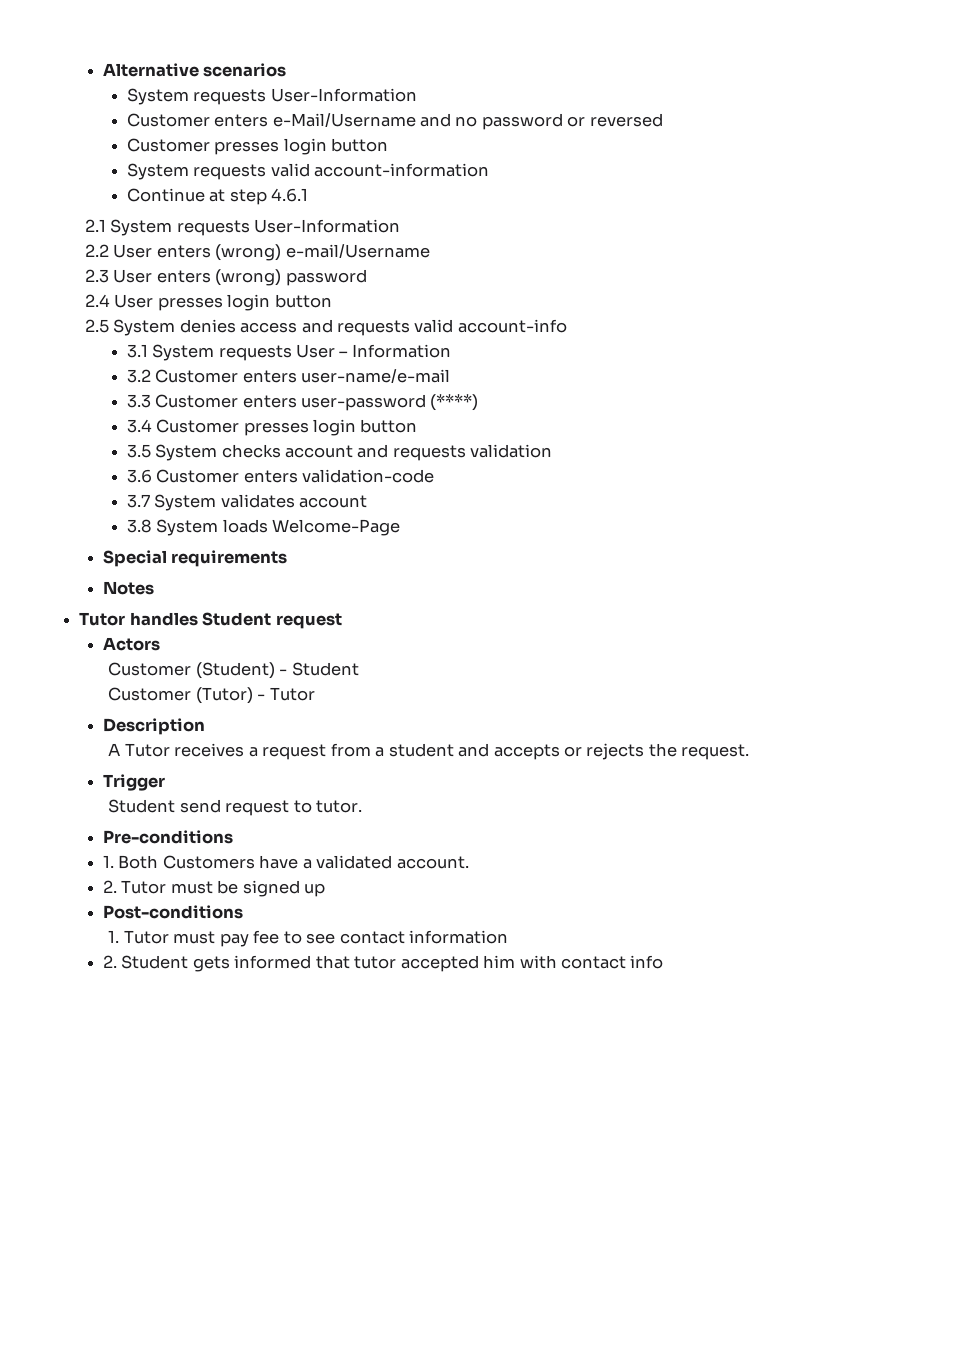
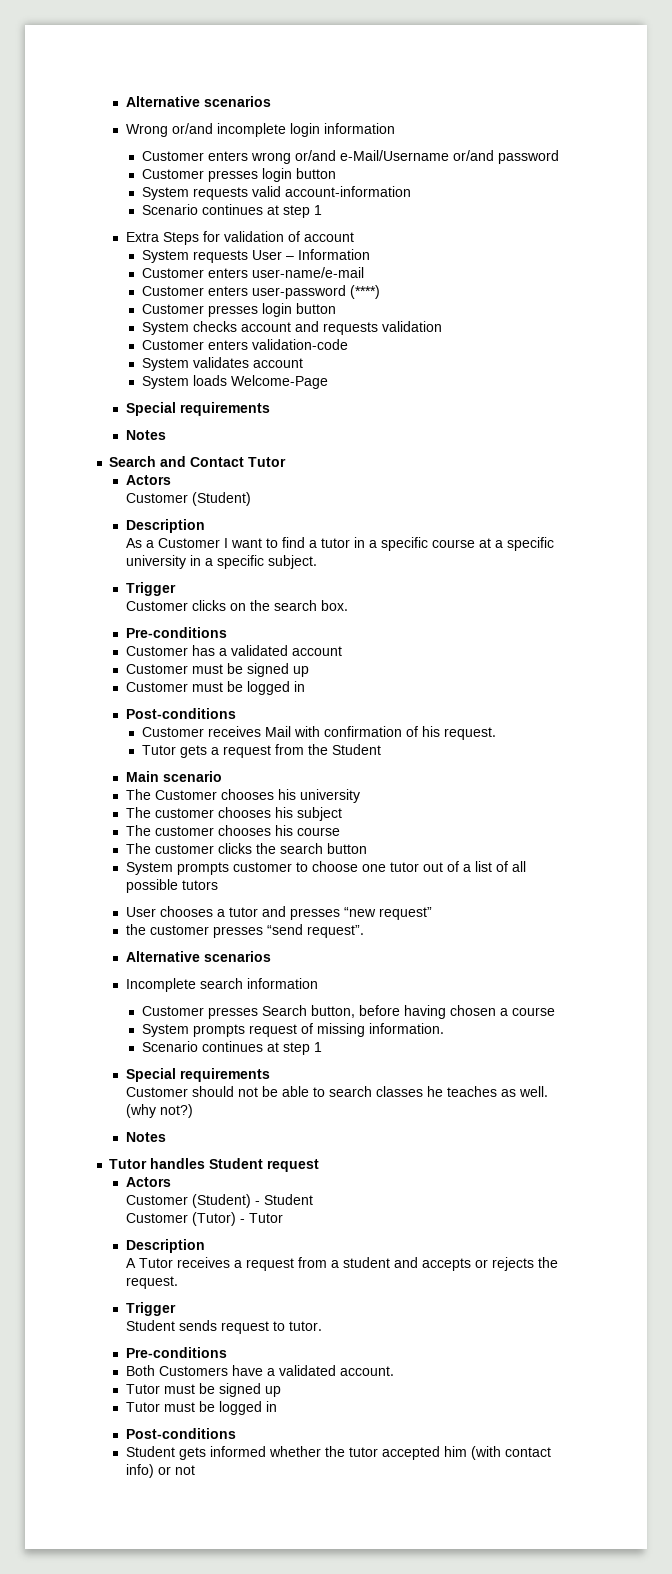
[102,63,287,77] [126,88,417,105] [126,113,663,130] Alternative scenarios // System requests User-Information // Customer enters e-Mail/Username and no password or reversed -> [125,96,271,107] [125,123,395,137] [141,150,559,164] Alternative scenarios // Wrong or/and incomplete login information // Customer enters wrong or/and e-Mail/Username or/and password
[126,188,308,205] [84,219,401,236] [84,244,430,261] [84,269,367,286] [84,294,332,311] [84,319,567,336] [126,344,148,358] Continue at step 4.6.1 // 2.1 System requests User-Information // 2.2 User enters (wrong) e-mail/Username // 2.3 User enters (wrong) password // 2.4 User presses login button // 2.5 System denies access and requests valid account-info // 3.1 -> [141,204,322,218] [125,231,354,245] Scenario continues at step 1 // Extra Steps for validation of account //
[126,369,151,383] 3.2 -> (370, 254) none
[126,394,151,408] 3.3 -> (364, 272) none
[126,419,418,436] [126,444,151,458] 3.4 Customer presses login button // 3.5 -> [141,303,336,317] Customer presses login button //
[126,469,152,483] 3.6 -> (442, 326) none
[126,494,150,508] 3.7 -> (348, 344) none
[126,519,152,533] 3.8 -> (303, 363) none
(154, 588) none -> [109,456,287,467] [125,475,171,485] [126,492,252,506] [125,519,205,533] [126,537,555,551] [126,555,318,569] [125,582,176,596] [126,600,349,611] [125,627,227,638] [125,645,342,656] [125,663,309,677] [125,681,305,695] [125,708,236,719] [141,726,496,740] [141,744,381,758] [125,771,222,782] [125,789,360,803] [125,807,342,821] [125,825,340,836] [125,843,367,854] [125,861,526,875] [125,879,218,893] [125,906,432,920] [125,924,364,938] [125,951,271,962] [125,978,318,992] [141,1005,555,1019] [141,1023,444,1037] [141,1041,322,1055] [125,1068,270,1082] [126,1086,549,1097] [126,1104,194,1118] [125,1132,166,1142] // Search and Contact Tutor // Actors // Customer (Student) // Description // As a Customer I want to find a tutor in a specific course at a specific university in a specific subject. // Trigger // Customer clicks on the search box. // Pre-conditions // Customer has a validated account // Customer must be signed up // Customer must be logged in // Post-conditions // Customer receives Mail with confirmation of his request. // Tutor gets a request from the Student // Main scenario // The Customer chooses his university // The customer chooses his subject // The customer chooses his course // The customer clicks the search button // System prompts customer to choose one tutor out of a list of all possible tutors // User chooses a tutor and presses “new request” // the customer presses “send request”. // Alternative scenarios // Incomplete search information // Customer presses Search button, before having chosen a course // System prompts request of missing information. // Scenario continues at step 1 // Special requirements // Customer should not be able to search classes he teaches as well. (why not?) // Notes
[179,799,221,813] send -> [179,1320,218,1331] sends
[102,855,114,868] 1. -> (227, 1352) none
[102,880,117,893] 2. -> (394, 1371) none
[102,905,243,919] [108,930,509,947] [102,955,117,968] Post-conditions // 1. Tutor must pay fee to see contact information // 2. -> [125,1401,277,1415] [125,1428,236,1439] Tutor must be logged in // Post-conditions //
[315,955,350,969] that -> [268,1446,345,1457] whether the
[519,955,664,969] with contact info -> [470,1446,551,1460] [125,1464,195,1478] (with contact info) or not

